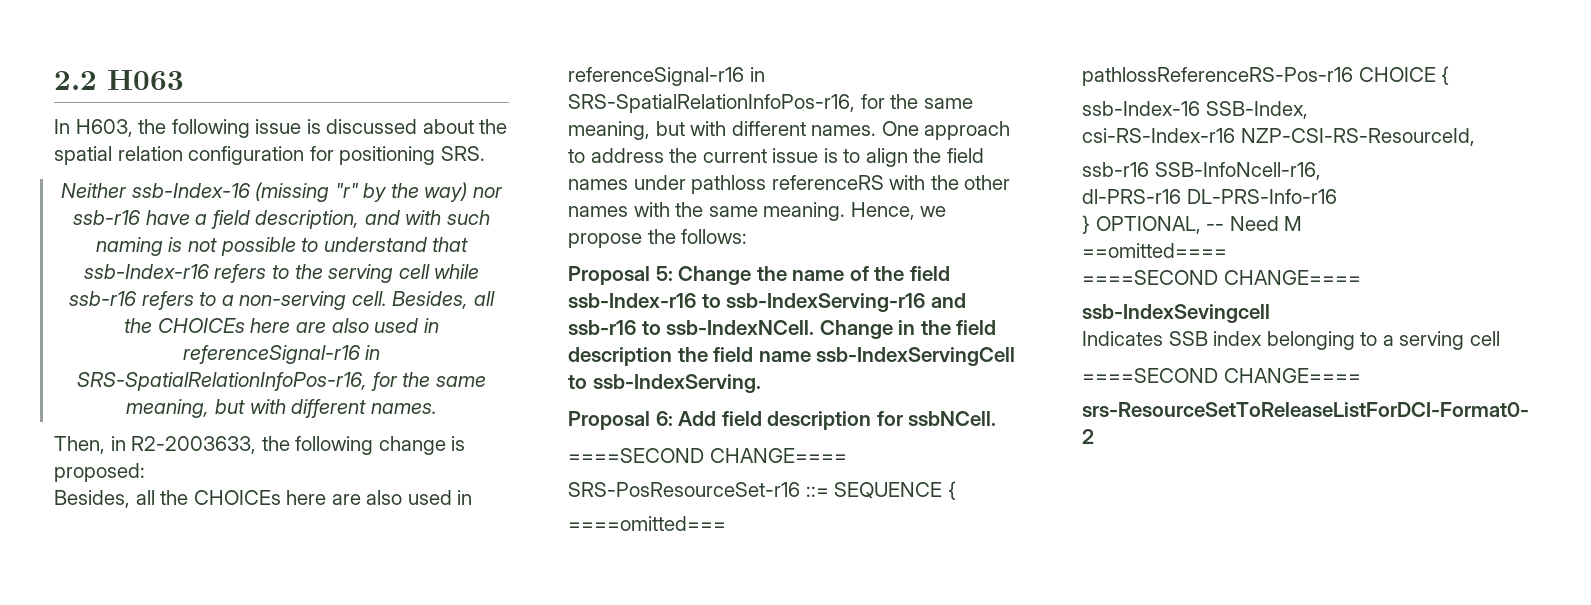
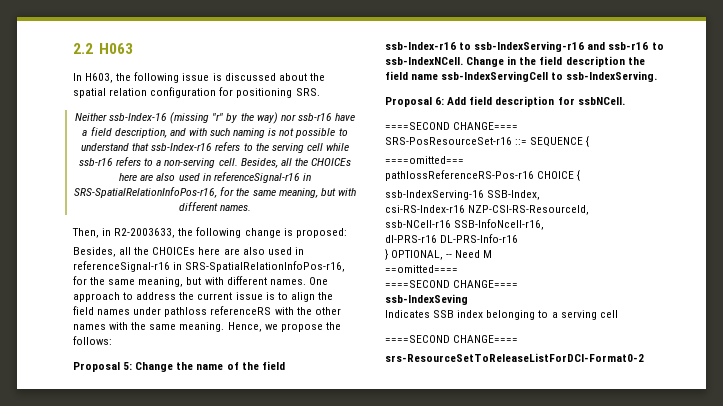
[1082,101,1200,116] ssb-Index-16 -> [385,190,484,200] ssb-IndexServing-16
[1082,162,1149,177] ssb-r16 -> [385,220,451,228] ssb-NCell-r16
[1082,304,1270,323] ssb-IndexSevingcell -> [385,294,468,305] ssb-IndexSeving

